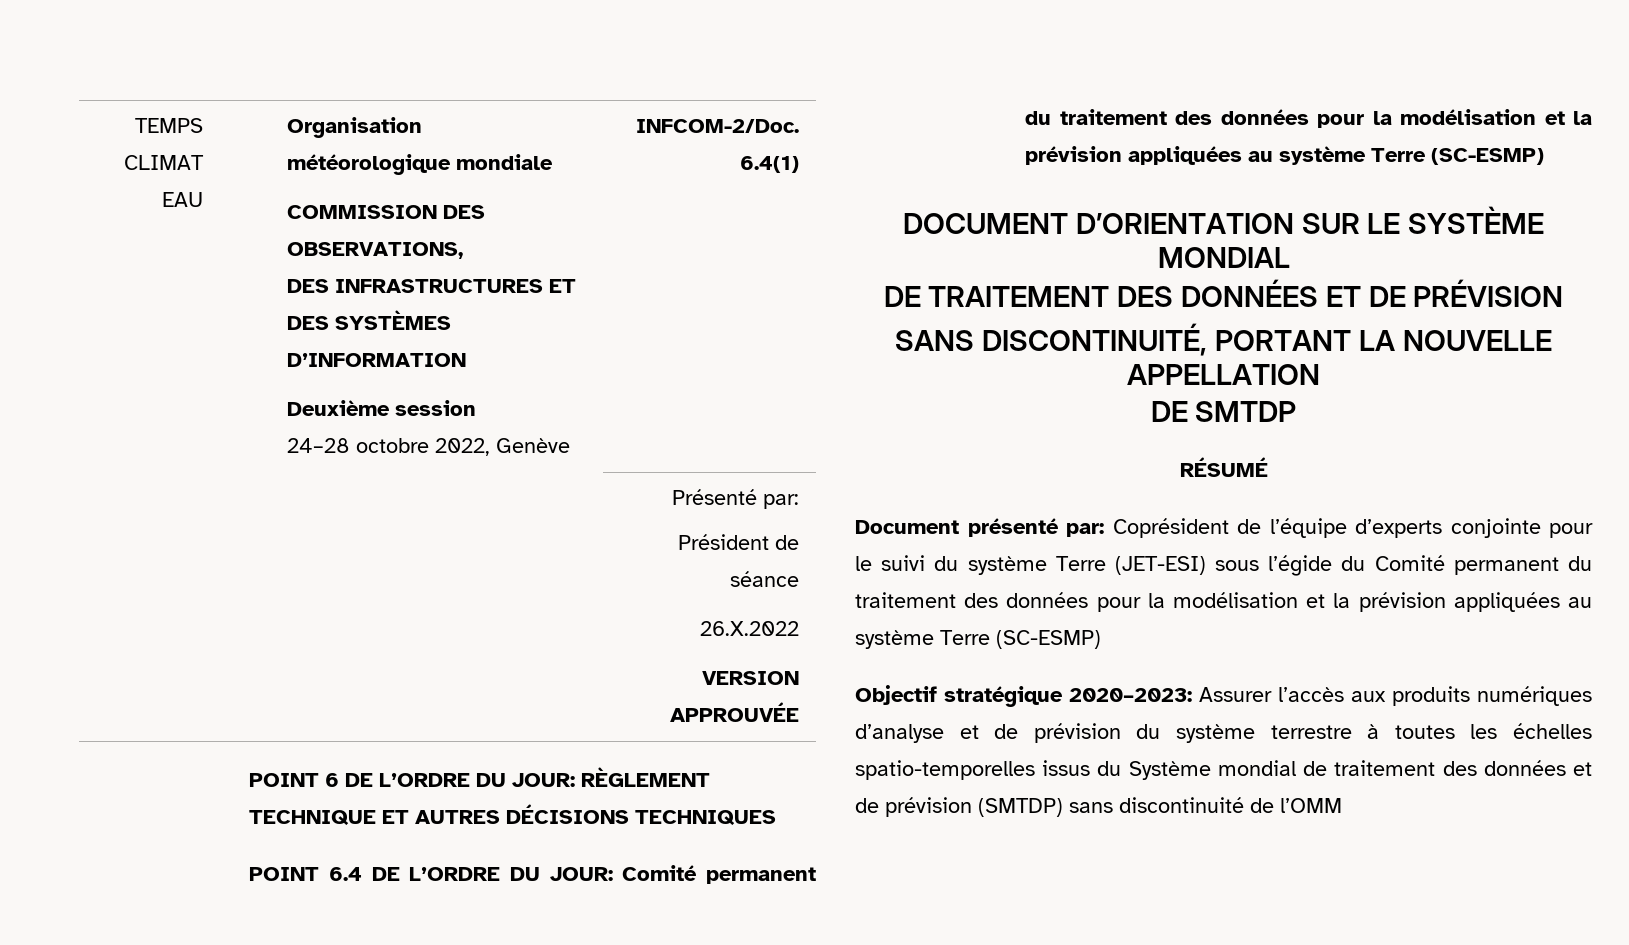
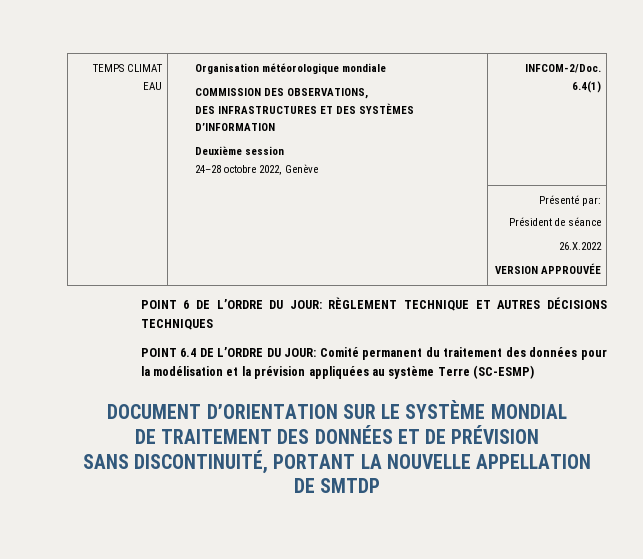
[1179,457,1268,477] [855,518,1593,538] [855,555,1592,576] [855,592,1592,612] [855,630,1101,649] [855,685,1592,707] [855,723,1592,743] [855,760,1592,780] [855,797,1342,817] // RÉSUMÉ // Document présenté par: Coprésident de l’équipe d’experts conjointe pour le suivi du système Terre (JET-ESI) sous l’égide du Comité permanent du traitement des données pour la modélisation et la prévision appliquées au système Terre (SC-ESMP) // Objectif stratégique 2020–2023: Assurer l’accès aux produits numériques d’analyse et de prévision du système terrestre à toutes les échelles spatio-temporelles issus du Système mondial de traitement des données et de prévision (SMTDP) sans discontinuité de l’OMM -> (381, 485) none

